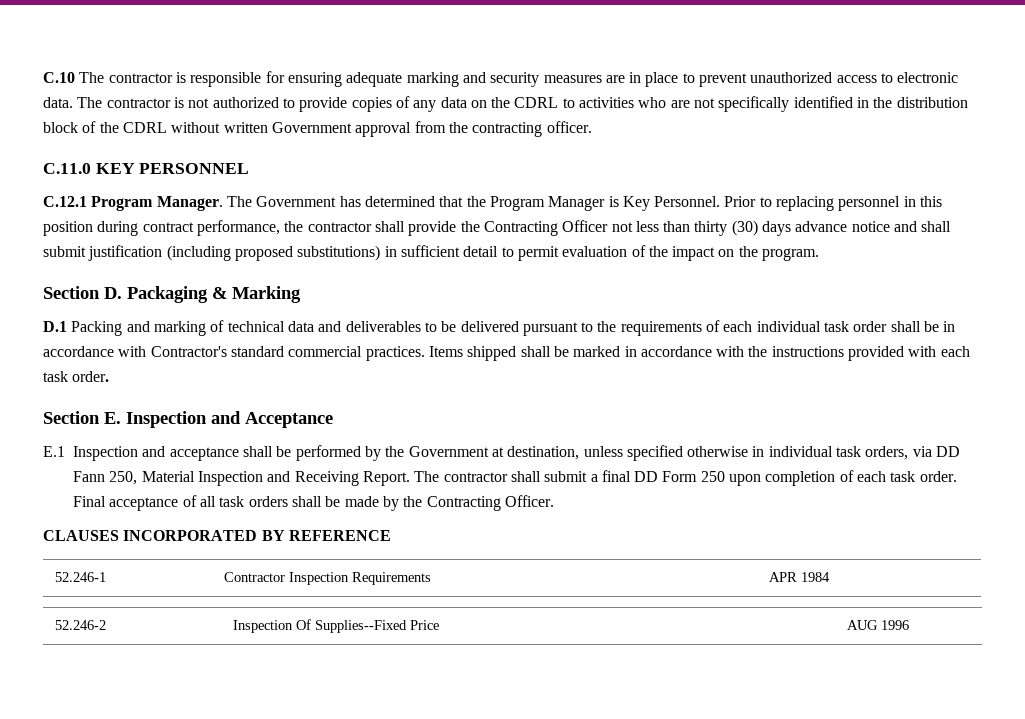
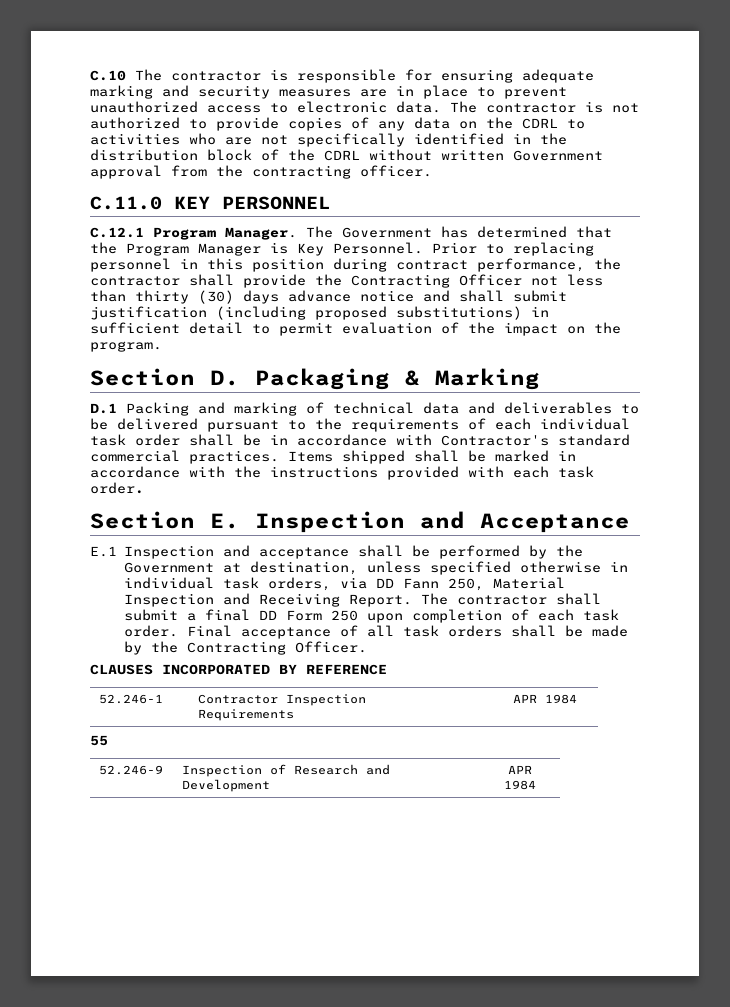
[54,620,106,630] [232,619,439,633] [847,620,909,630] // 52.246-2 | Inspection Of Supplies--Fixed Price | AUG 1996 -> [90,735,108,746] [99,765,164,775] [182,764,391,777] [182,779,271,792] [508,765,532,774] [504,780,536,790] // 55 // 52.246-9 | Inspection of Research and Development | APR 1984

